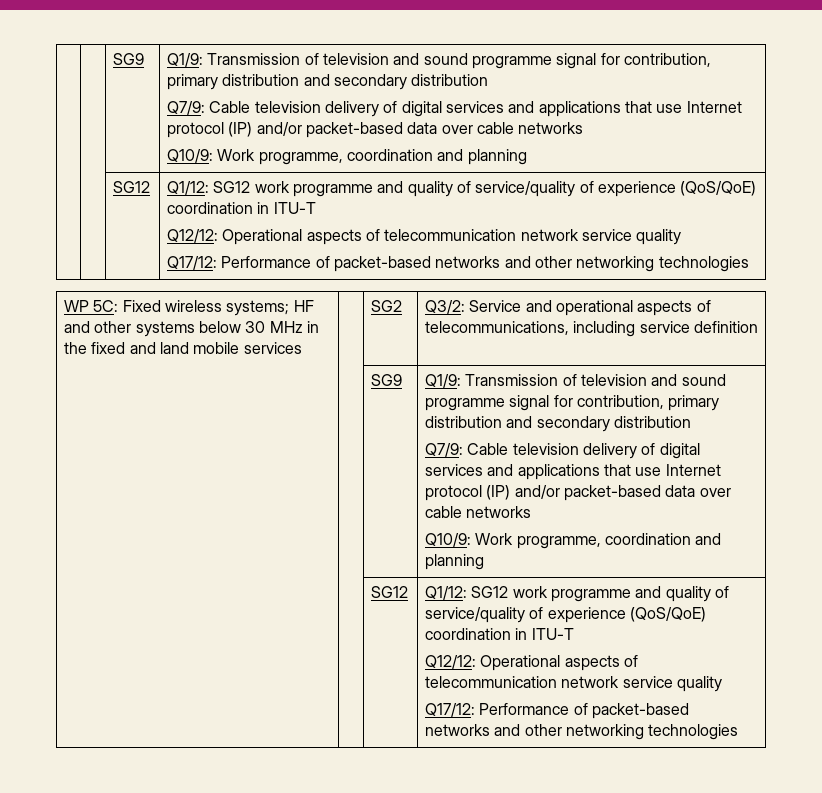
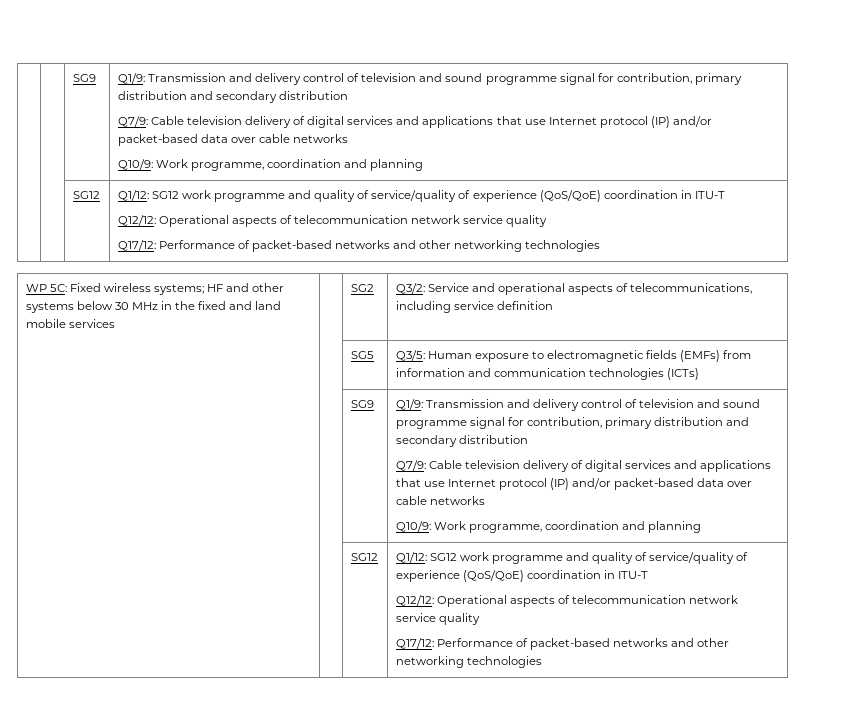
[112,53,144,65] [166,53,301,67] | | SG9 | Q1/9: Transmission -> [72,74,96,82] [117,73,345,85] | | SG9 | Q1/9: Transmission and delivery control
[370,374,402,386] [424,374,559,388] // | | SG9 | Q1/9: Transmission -> [350,351,374,359] [395,350,752,362] [395,368,700,380] [350,400,374,408] [395,399,623,411] // | | SG5 | Q3/5: Human exposure to electromagnetic fields (EMFs) from information and communication technologies (ICTs) // | | SG9 | Q1/9: Transmission and delivery control

